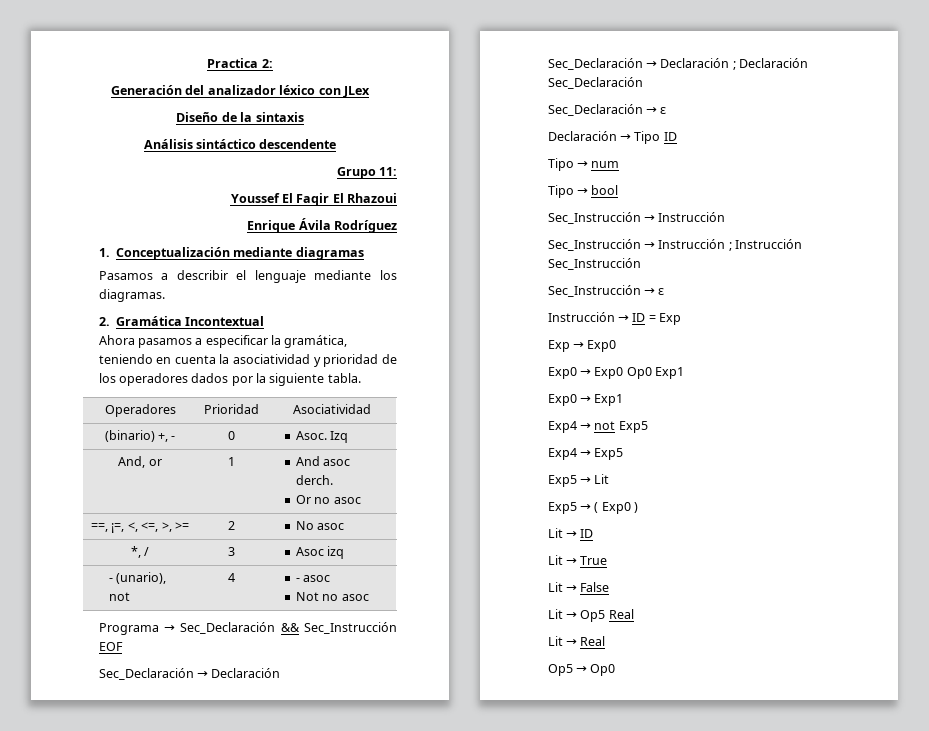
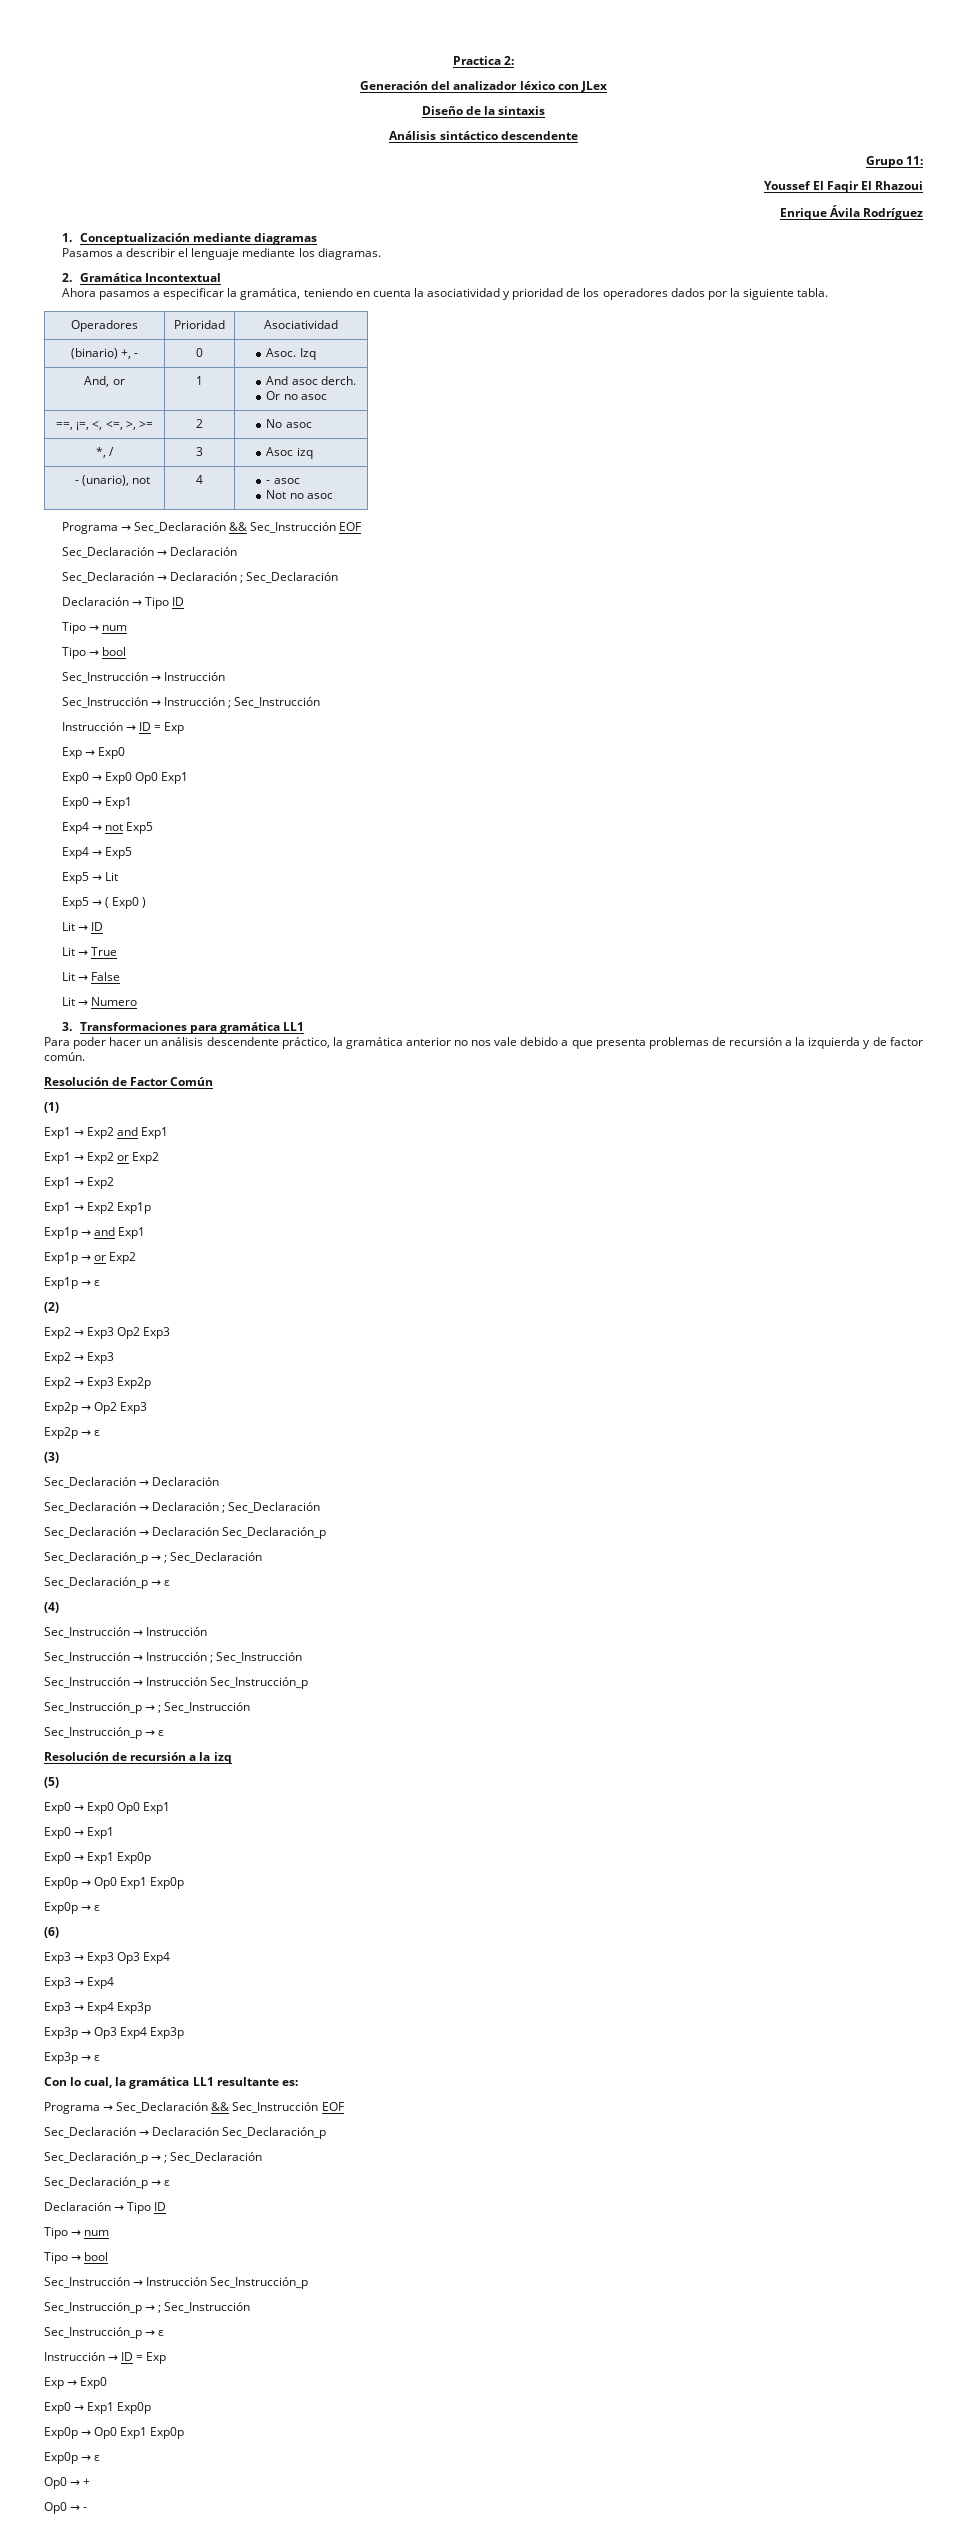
[739,58,809,68] [547,77,643,89] [547,104,667,116] Declaración Sec_Declaración // Sec_Declaración → ε -> [246,572,339,583] Sec_Declaración
[735,239,803,249] [547,258,641,270] [547,285,665,297] Instrucción Sec_Instrucción // Sec_Instrucción → ε -> [234,697,321,708] Sec_Instrucción
[580,609,634,622] [547,636,606,646] [547,664,616,676] Op5 Real // Lit → Real // Op5 → Op0 -> [91,997,138,1006] [61,1022,305,1034] [44,1037,923,1049] [44,1052,85,1061] [44,1077,214,1086] [44,1102,59,1113] [44,1127,169,1139] [44,1152,160,1164] [44,1177,115,1189] [44,1202,152,1214] [44,1227,146,1239] [44,1252,137,1264] [44,1277,101,1289] [44,1302,59,1313] [44,1327,171,1339] [44,1352,115,1364] [44,1377,152,1389] [44,1402,148,1414] [44,1427,101,1439] [44,1452,59,1463] [44,1477,220,1488] [44,1502,321,1513] [44,1527,327,1539] [44,1552,263,1564] [44,1577,171,1589] [44,1602,59,1613] [44,1627,208,1638] [44,1652,303,1663] [44,1677,309,1689] [44,1702,251,1714] [44,1727,165,1739] [44,1752,232,1764] [44,1777,59,1788] [44,1802,171,1814] [44,1827,115,1839] [44,1852,152,1864] [44,1877,185,1889] [44,1902,101,1914] [44,1927,59,1938] [44,1952,171,1964] [44,1977,115,1989] [44,2002,152,2014] [44,2027,185,2039] [44,2052,101,2064] [44,2077,298,2089] [44,2102,344,2114] [44,2127,327,2139] [44,2152,263,2164] [44,2177,171,2189] [44,2202,167,2214] [44,2227,110,2239] [44,2252,109,2264] [44,2277,309,2289] [44,2302,251,2314] [44,2327,165,2339] [44,2352,167,2364] [44,2377,108,2389] [44,2402,152,2414] [44,2427,185,2439] [44,2452,101,2464] [44,2477,91,2489] [44,2502,88,2514] Numero // 3. Transformaciones para gramática LL1 // Para poder hacer un análisis descendente práctico, la gramática anterior no nos vale debido a que presenta problemas de recursión a la izquierda y de factor común. // Resolución de Factor Común // (1) // Exp1 → Exp2 and Exp1 // Exp1 → Exp2 or Exp2 // Exp1 → Exp2 // Exp1 → Exp2 Exp1p // Exp1p → and Exp1 // Exp1p → or Exp2 // Exp1p → ε // (2) // Exp2 → Exp3 Op2 Exp3 // Exp2 → Exp3 // Exp2 → Exp3 Exp2p // Exp2p → Op2 Exp3 // Exp2p → ε // (3) // Sec_Declaración → Declaración // Sec_Declaración → Declaración ; Sec_Declaración // Sec_Declaración → Declaración Sec_Declaración_p // Sec_Declaración_p → ; Sec_Declaración // Sec_Declaración_p → ε // (4) // Sec_Instrucción → Instrucción // Sec_Instrucción → Instrucción ; Sec_Instrucción // Sec_Instrucción → Instrucción Sec_Instrucción_p // Sec_Instrucción_p → ; Sec_Instrucción // Sec_Instrucción_p → ε // Resolución de recursión a la izq // (5) // Exp0 → Exp0 Op0 Exp1 // Exp0 → Exp1 // Exp0 → Exp1 Exp0p // Exp0p → Op0 Exp1 Exp0p // Exp0p → ε // (6) // Exp3 → Exp3 Op3 Exp4 // Exp3 → Exp4 // Exp3 → Exp4 Exp3p // Exp3p → Op3 Exp4 Exp3p // Exp3p → ε // Con lo cual, la gramática LL1 resultante es: // Programa → Sec_Declaración && Sec_Instrucción EOF // Sec_Declaración → Declaración Sec_Declaración_p // Sec_Declaración_p → ; Sec_Declaración // Sec_Declaración_p → ε // Declaración → Tipo ID // Tipo → num // Tipo → bool // Sec_Instrucción → Instrucción Sec_Instrucción_p // Sec_Instrucción_p → ; Sec_Instrucción // Sec_Instrucción_p → ε // Instrucción → ID = Exp // Exp → Exp0 // Exp0 → Exp1 Exp0p // Exp0p → Op0 Exp1 Exp0p // Exp0p → ε // Op0 → + // Op0 → -

